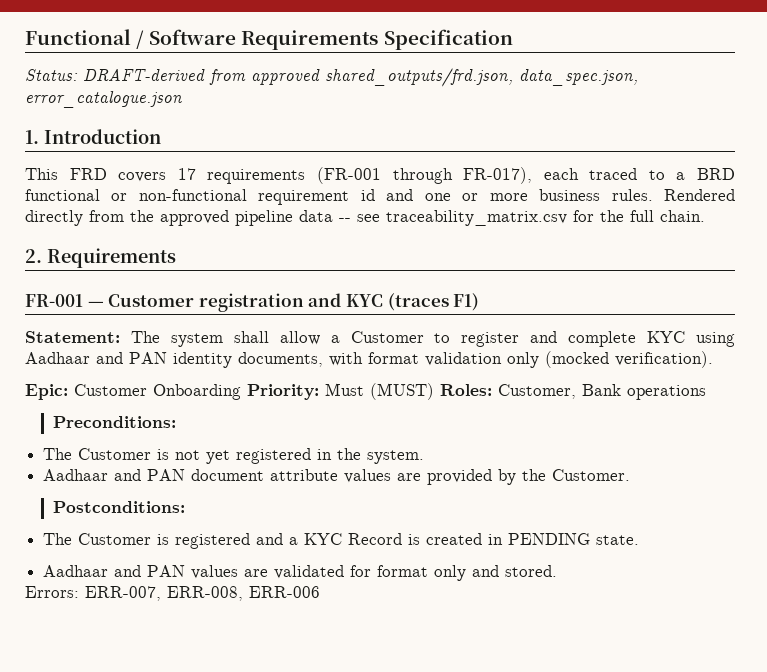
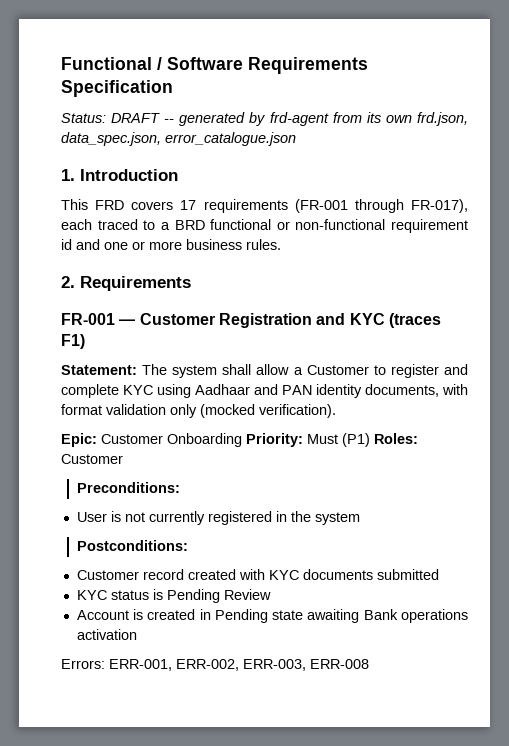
[83,68,513,87] DRAFT-derived from approved shared_outputs/frd.json, -> [111,112,468,126] DRAFT -- generated by frd-agent from its own frd.json,
[664,189,735,201] [25,210,705,226] Rendered directly from the approved pipeline data -- see traceability_matrix.csv for the full chain. -> (281, 244) none
[198,293,304,312] registration -> [218,313,312,328] Registration
[370,383,706,400] (MUST) Roles: Customer, Bank operations -> [342,433,418,447] [61,454,123,464] (P1) Roles: Customer
[43,448,152,460] The Customer -> [76,512,107,522] User
[206,450,231,464] yet -> [148,511,205,525] currently
[367,450,425,464] [43,469,631,485] [52,501,185,513] [43,533,640,549] [43,565,558,581] [25,586,320,601] system. // Aadhaar and PAN document attribute values are provided by the Customer. // Postconditions: // The Customer is registered and a KYC Record is created in PENDING state. // Aadhaar and PAN values are validated for format only and stored. // Errors: ERR-007, ERR-008, ERR-006 -> [314,512,360,525] [77,540,189,551] [76,569,439,580] [76,589,271,603] [76,609,468,623] [76,629,137,640] [61,659,369,671] system // Postconditions: // Customer record created with KYC documents submitted // KYC status is Pending Review // Account is created in Pending state awaiting Bank operations activation // Errors: ERR-001, ERR-002, ERR-003, ERR-008

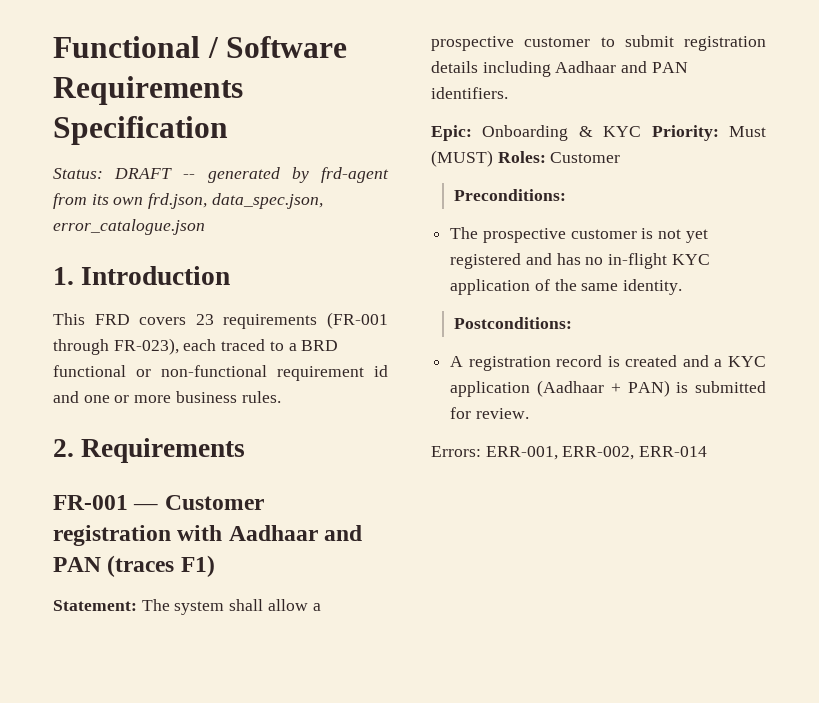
[180,200,197,210] 17 -> [195,314,214,325] 23
[411,199,468,213] FR-017), -> [113,338,179,355] FR-023),
[218,313,385,328] Registration and KYC -> [53,525,363,546] [53,557,101,572] registration with Aadhaar and PAN
[306,364,468,378] [61,384,468,398] [61,404,336,418] [61,433,242,447] Customer to register and complete KYC using Aadhaar and PAN identity documents, with format validation only (mocked verification). // Epic: Customer Onboarding -> [431,35,766,51] [431,61,688,77] [431,87,508,99] [431,125,642,141] prospective customer to submit registration details including Aadhaar and PAN identifiers. // Epic: Onboarding & KYC
[342,433,370,447] (P1) -> [431,150,493,167] (MUST)
[76,511,360,525] [77,540,189,551] [76,569,439,580] [76,589,271,603] [76,609,468,623] [76,629,137,640] User is not currently registered in the system // Postconditions: // Customer record created with KYC documents submitted // KYC status is Pending Review // Account is created in Pending state awaiting Bank operations activation -> [450,227,708,243] [450,253,710,269] [450,279,683,295] [454,317,573,329] [450,355,766,371] [450,380,766,397] [450,407,529,419] The prospective customer is not yet registered and has no in-flight KYC application of the same identity. // Postconditions: // A registration record is created and a KYC application (Aadhaar + PAN) is submitted for review.
[243,659,369,671] ERR-003, ERR-008 -> [639,446,708,457] ERR-014

